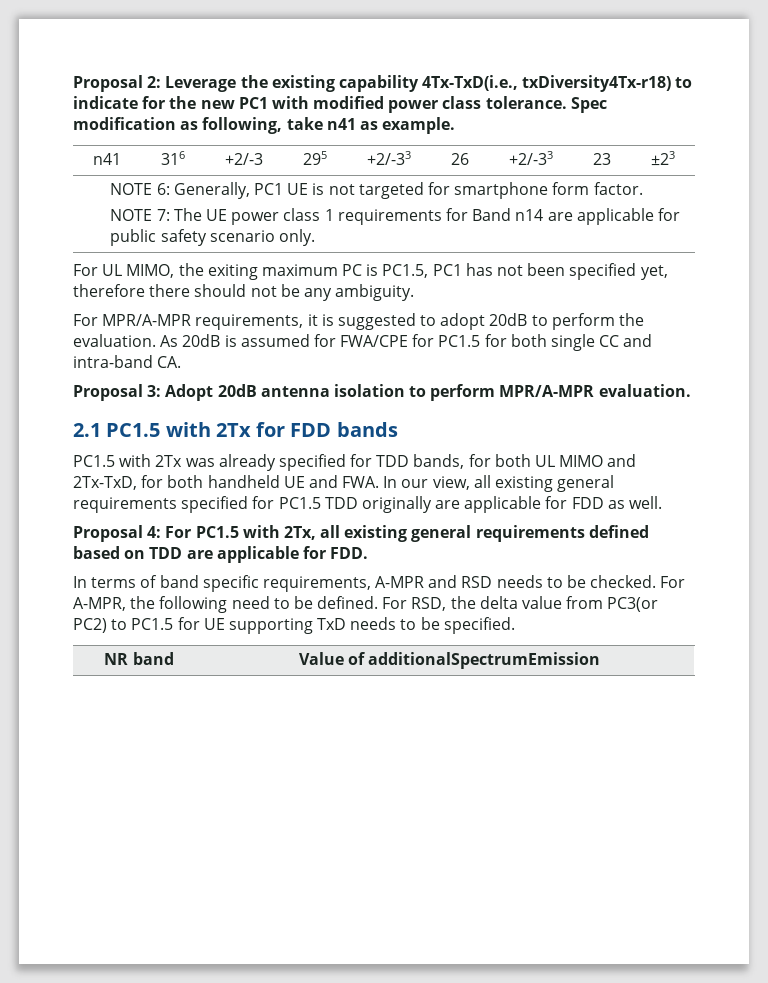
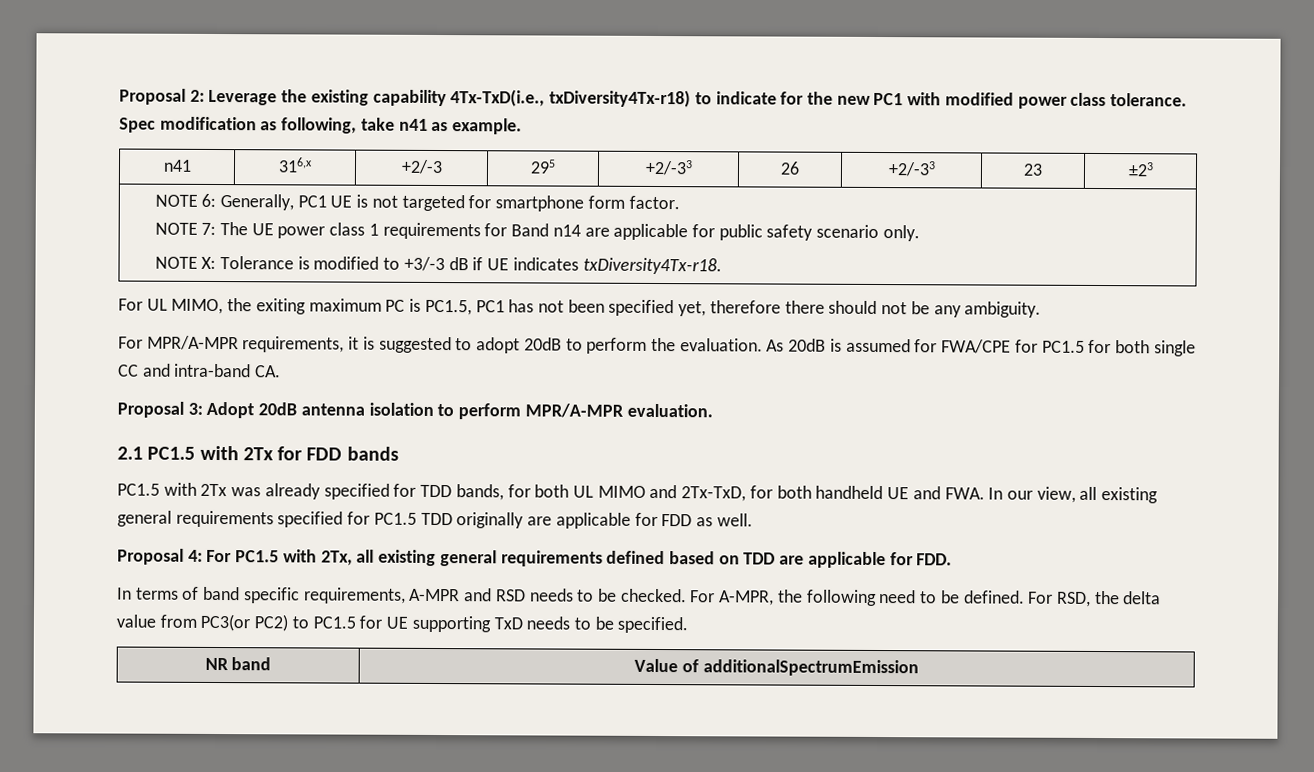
[160,151,185,165] 316 -> [278,157,313,173] 316,x
(316, 237) none -> [154,256,722,275] // NOTE X: Tolerance is modified to +3/-3 dB if UE indicates txDiversity4Tx-r18.

